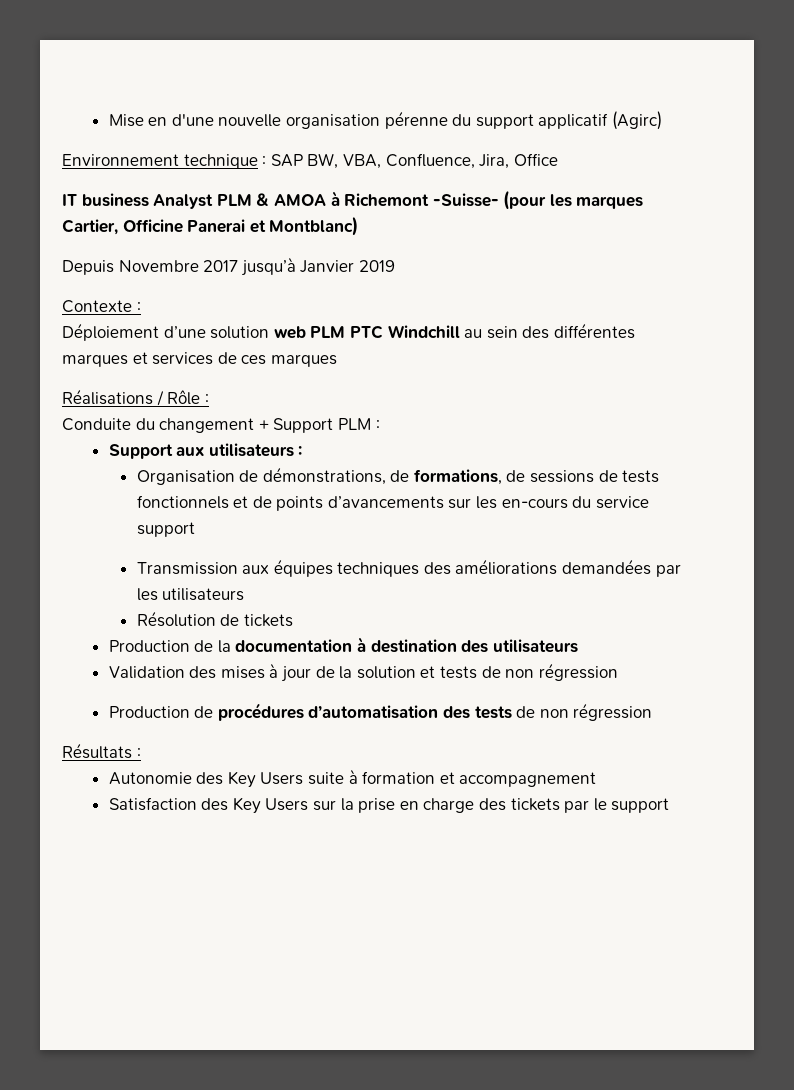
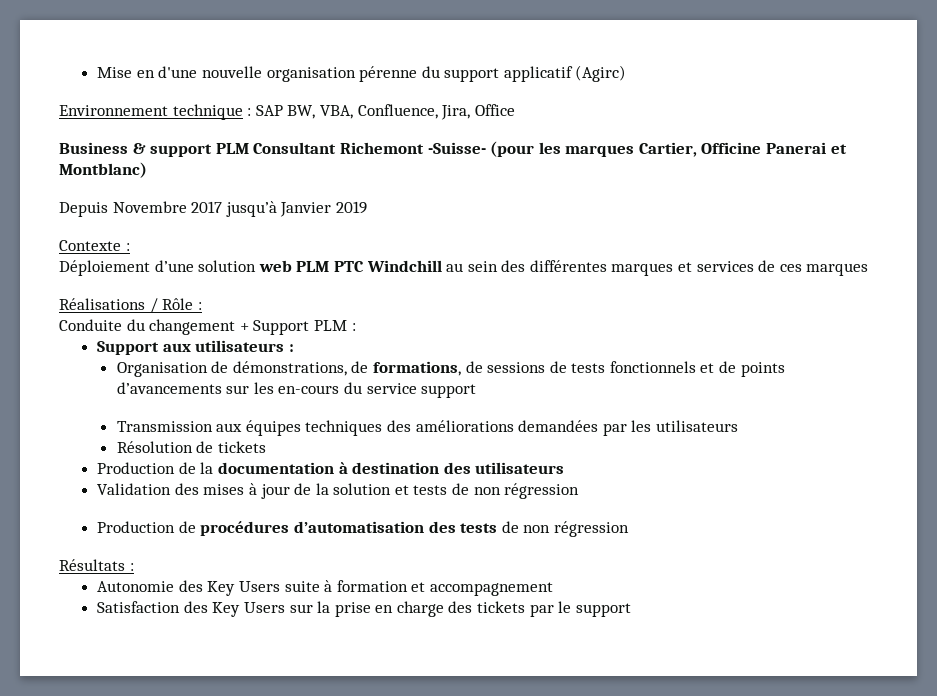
[62,191,340,209] IT business Analyst PLM & AMOA à -> [59,142,337,157] Business & support PLM Consultant

